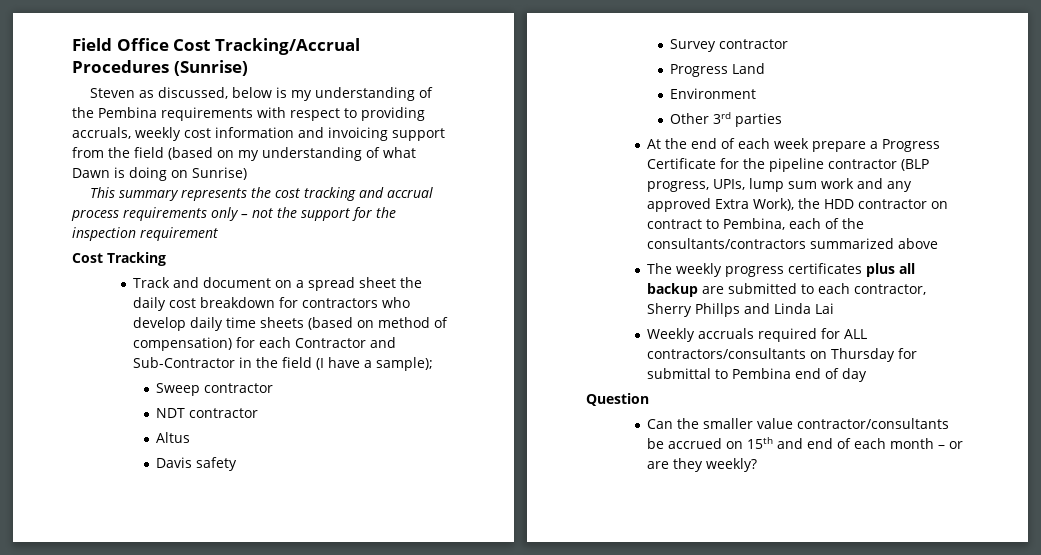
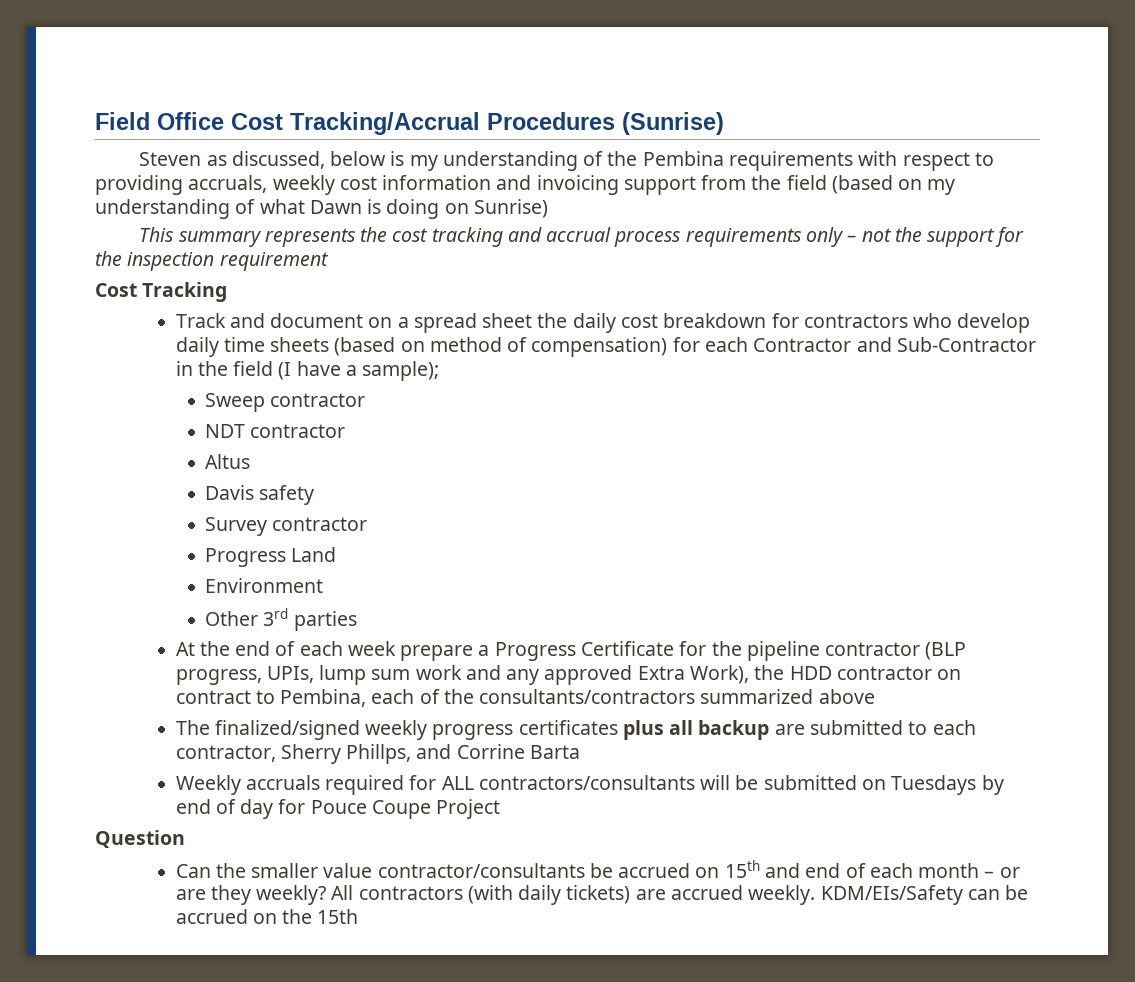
(672, 268) none -> [214,720,360,740] finalized/signed
[694,303,834,317] Phillps and Linda Lai -> [346,744,580,764] Phillps, and Corrine Barta
[809,348,917,362] [646,368,791,379] on Thursday for submittal to Pembina -> [700,775,1004,795] will be submitted on Tuesdays by
(867, 375) none -> [278,799,501,819] for Pouce Coupe Project
(757, 465) none -> [331,885,1029,905] [175,909,359,924] All contractors (with daily tickets) are accrued weekly. KDM/EIs/Safety can be accrued on the 15th

